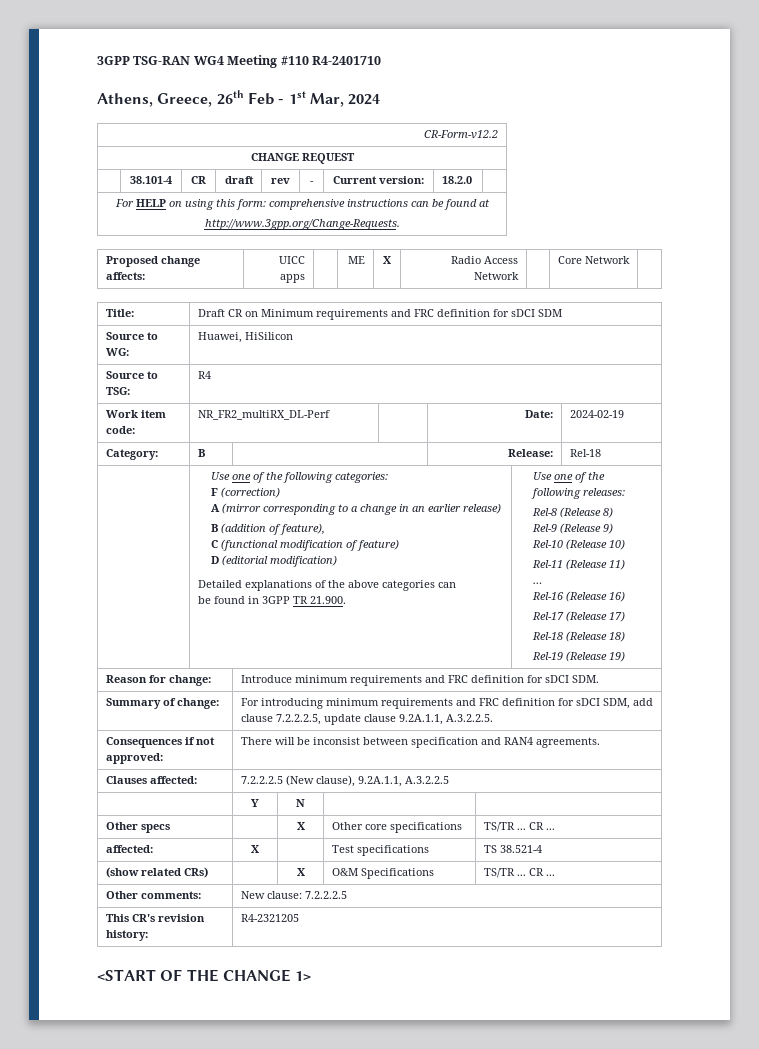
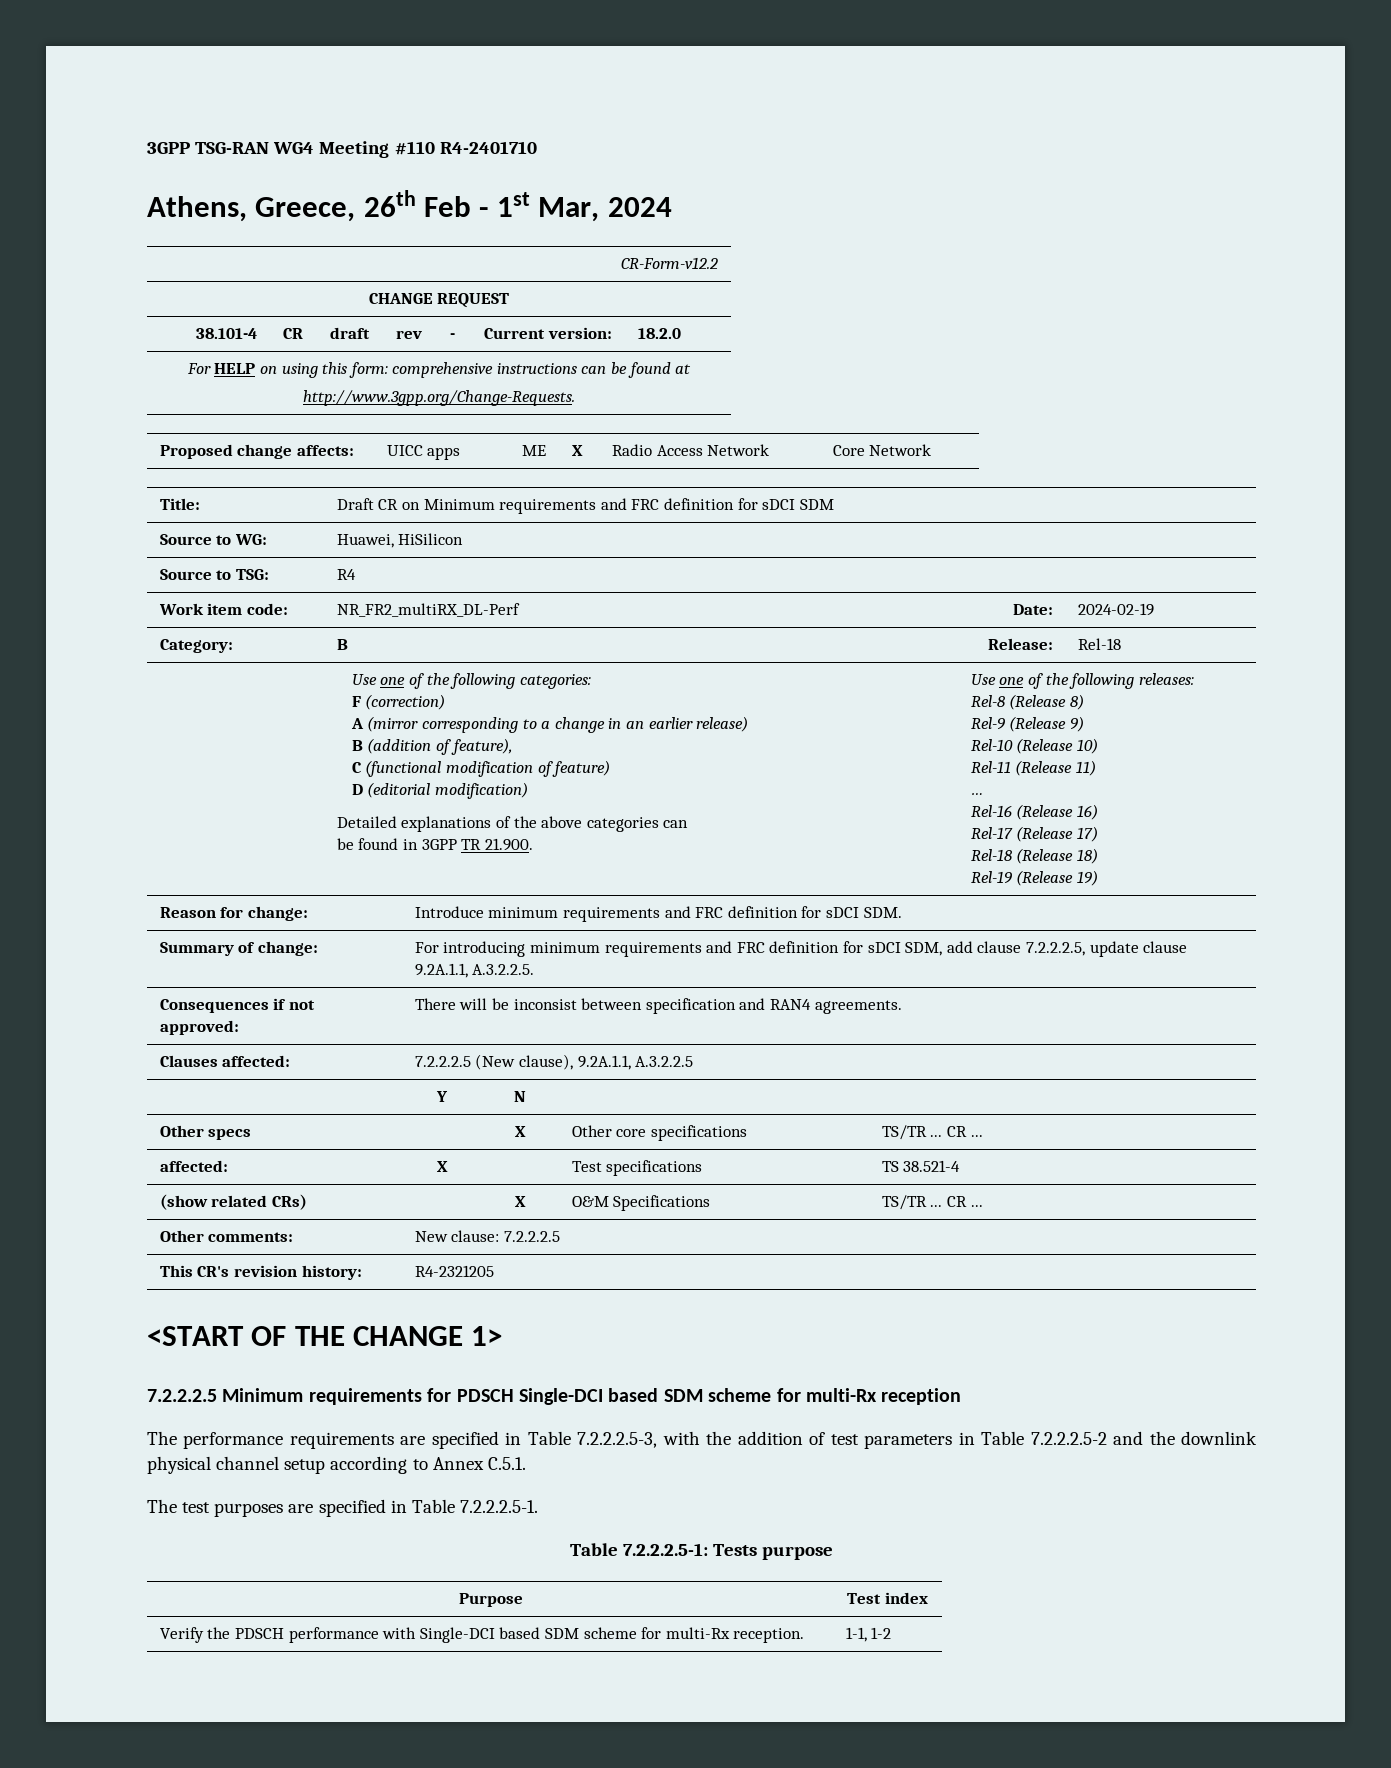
(312, 976) none -> [147,1388,962,1405] [147,1431,1258,1449] [147,1456,526,1474] [147,1499,538,1517] [569,1543,834,1560] [458,1593,523,1607] [847,1592,928,1604] [159,1627,805,1643] [845,1627,892,1642] // 7.2.2.2.5 Minimum requirements for PDSCH Single-DCI based SDM scheme for multi-Rx reception // The performance requirements are specified in Table 7.2.2.2.5-3, with the addition of test parameters in Table 7.2.2.2.5-2 and the downlink physical channel setup according to Annex C.5.1. // The test purposes are specified in Table 7.2.2.2.5-1. // Table 7.2.2.2.5-1: Tests purpose // Purpose | Test index // Verify the PDSCH performance with Single-DCI based SDM scheme for multi-Rx reception. | 1-1, 1-2

